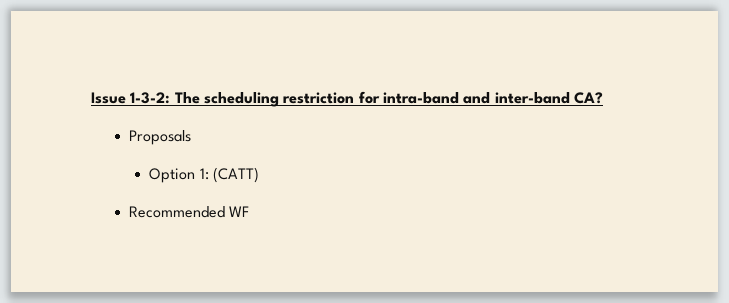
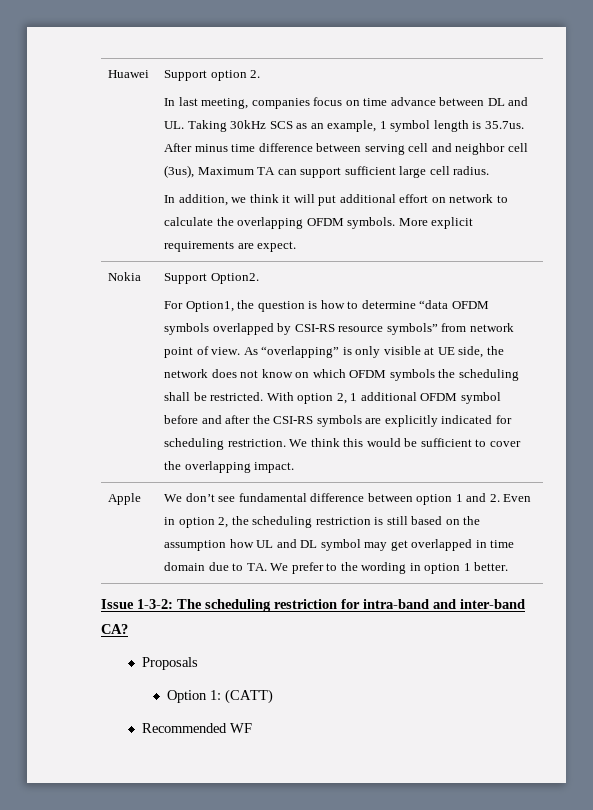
(91, 98) none -> [108,70,150,78] [164,70,261,81] [164,97,529,109] [164,120,524,132] [164,143,528,155] [164,165,490,178] [164,194,508,206] [164,217,474,229] [164,241,297,252] [108,272,142,281] [164,273,259,284] [164,300,489,312] [164,323,514,335] [164,346,504,358] [164,369,519,381] [164,392,501,404] [164,415,512,427] [164,438,521,450] [164,461,295,473] [108,493,142,505] [164,493,532,505] [164,516,481,528] [164,539,515,551] [164,562,509,574] Huawei | Support option 2. // In last meeting, companies focus on time advance between DL and UL. Taking 30kHz SCS as an example, 1 symbol length is 35.7us. After minus time difference between serving cell and neighbor cell (3us), Maximum TA can support sufficient large cell radius. // In addition, we think it will put additional effort on network to calculate the overlapping OFDM symbols. More explicit requirements are expect. // Nokia | Support Option2. // For Option1, the question is how to determine “data OFDM symbols overlapped by CSI-RS resource symbols” from network point of view. As “overlapping” is only visible at UE side, the network does not know on which OFDM symbols the scheduling shall be restricted. With option 2, 1 additional OFDM symbol before and after the CSI-RS symbols are explicitly indicated for scheduling restriction. We think this would be sufficient to cover the overlapping impact. // Apple | We don’t see fundamental difference between option 1 and 2. Even in option 2, the scheduling restriction is still based on the assumption how UL and DL symbol may get overlapped in time domain due to TA. We prefer to the wording in option 1 better. //

